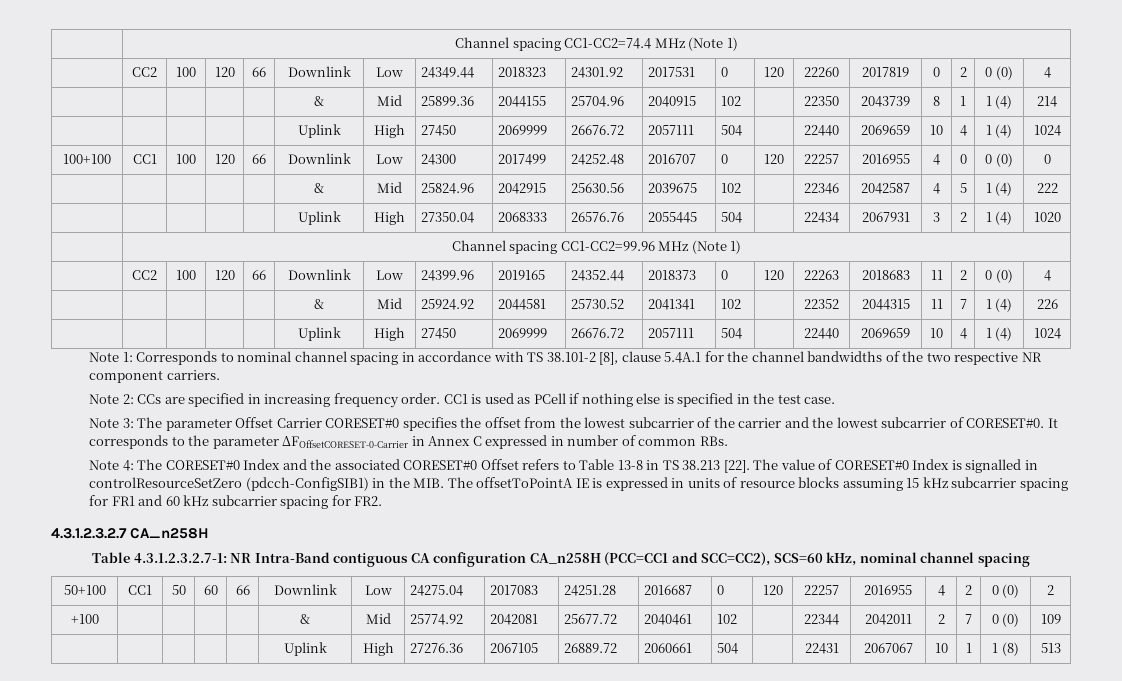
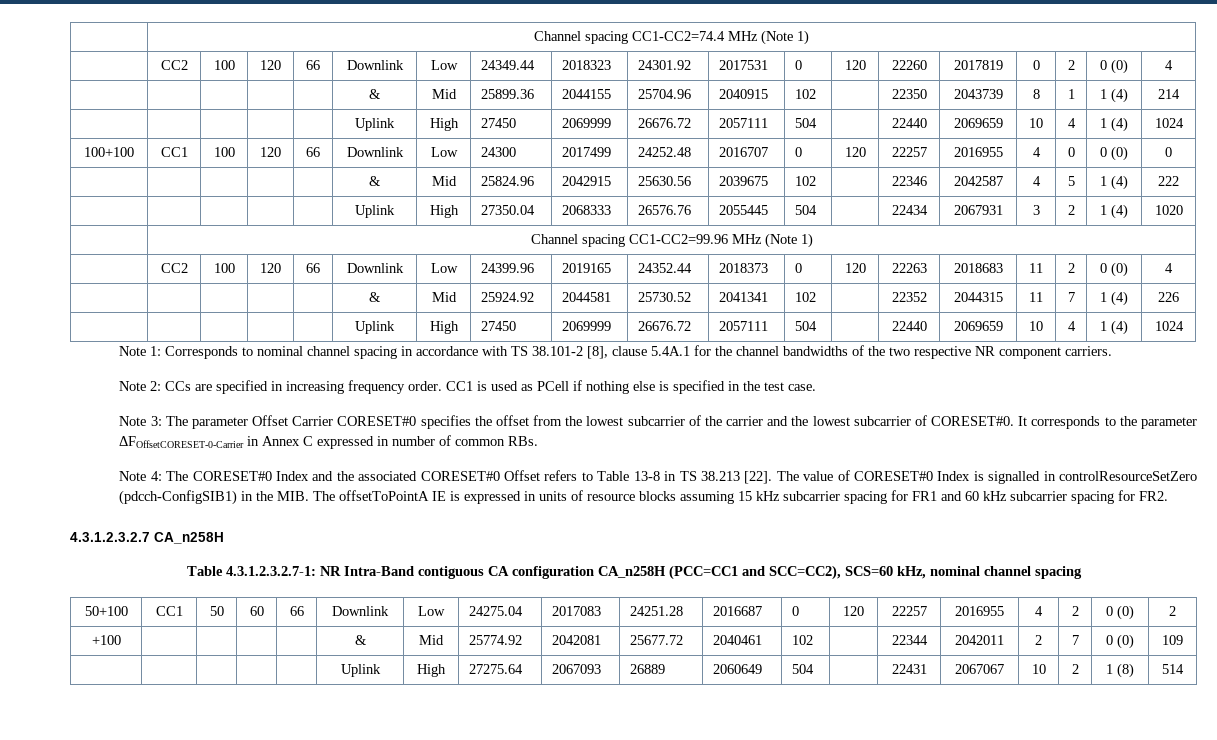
[409,643,463,653] [489,643,538,653] [563,643,617,653] [643,643,692,653] 27276.36 | 2067105 | 26889.72 | 2060661 -> [468,664,523,674] [551,664,601,674] [629,664,665,674] [712,664,762,674] 27275.64 | 2067093 | 26889 | 2060649
[965,643,972,653] 1 -> [1071,664,1079,674] 2
[1040,643,1061,653] 513 -> [1162,664,1184,674] 514

